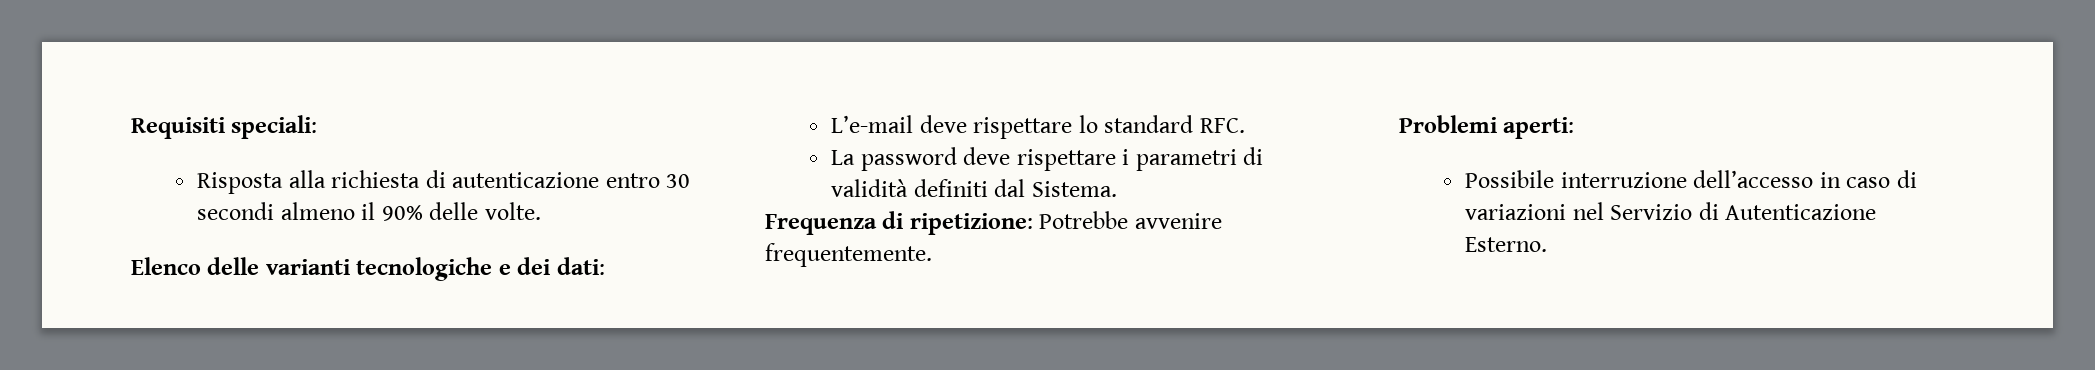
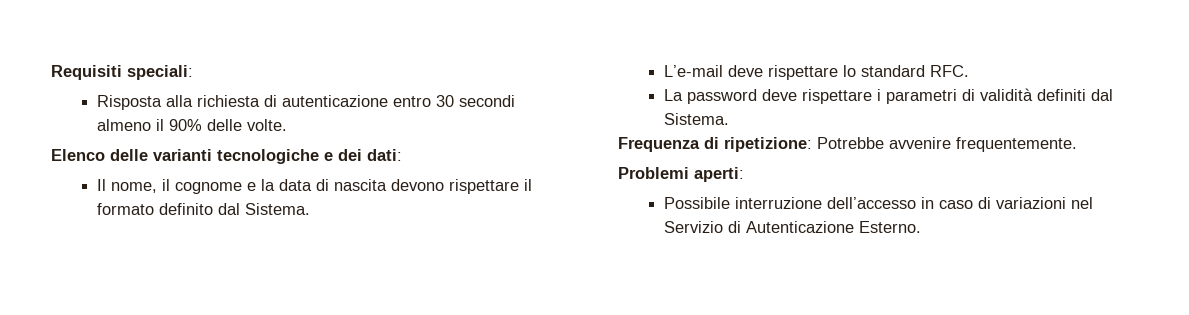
(605, 266) none -> [97,179,533,194] [97,203,311,215] // Il nome, il cognome e la data di nascita devono rispettare il formato definito dal Sistema.

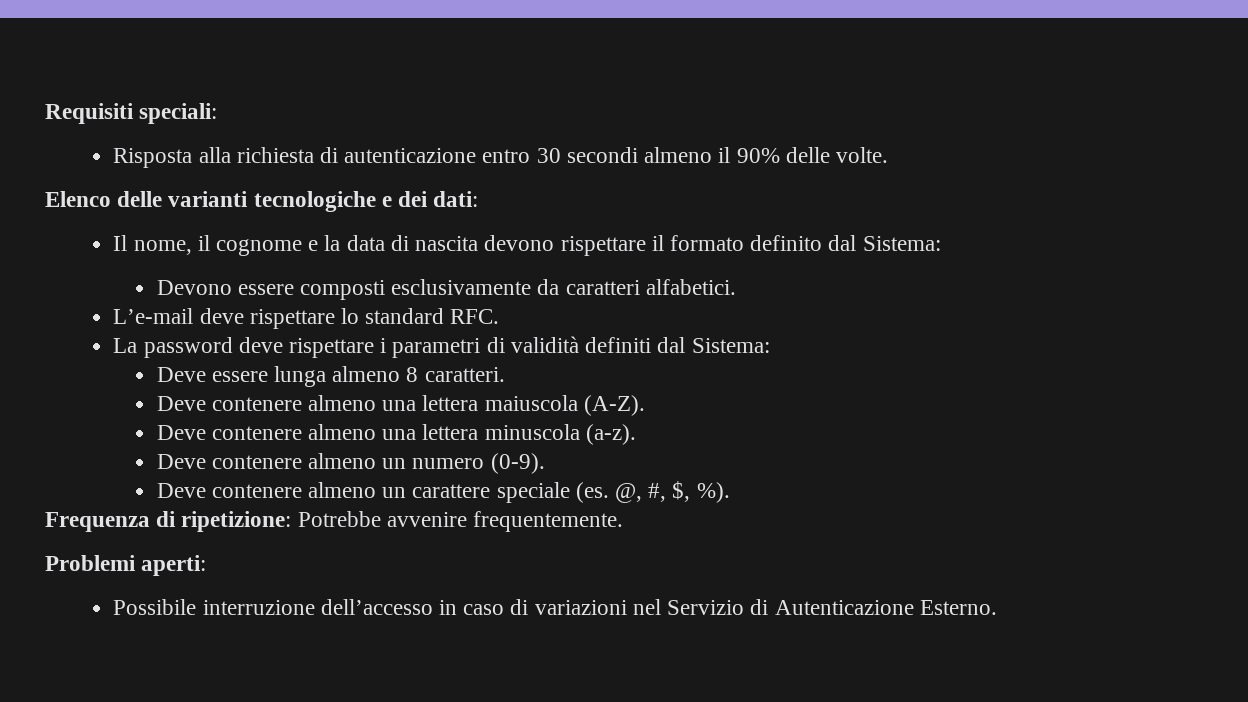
[245,203,311,215] Sistema. -> [862,236,941,251] [156,279,736,300] Sistema: // Devono essere composti esclusivamente da caratteri alfabetici.
[664,113,730,125] Sistema. -> [691,338,770,353] [156,366,505,387] [156,395,645,416] [156,424,636,445] [156,453,545,474] [156,481,730,503] Sistema: // Deve essere lunga almeno 8 caratteri. // Deve contenere almeno una lettera maiuscola (A-Z). // Deve contenere almeno una lettera minuscola (a-z). // Deve contenere almeno un numero (0-9). // Deve contenere almeno un carattere speciale (es. @, #, $, %).

